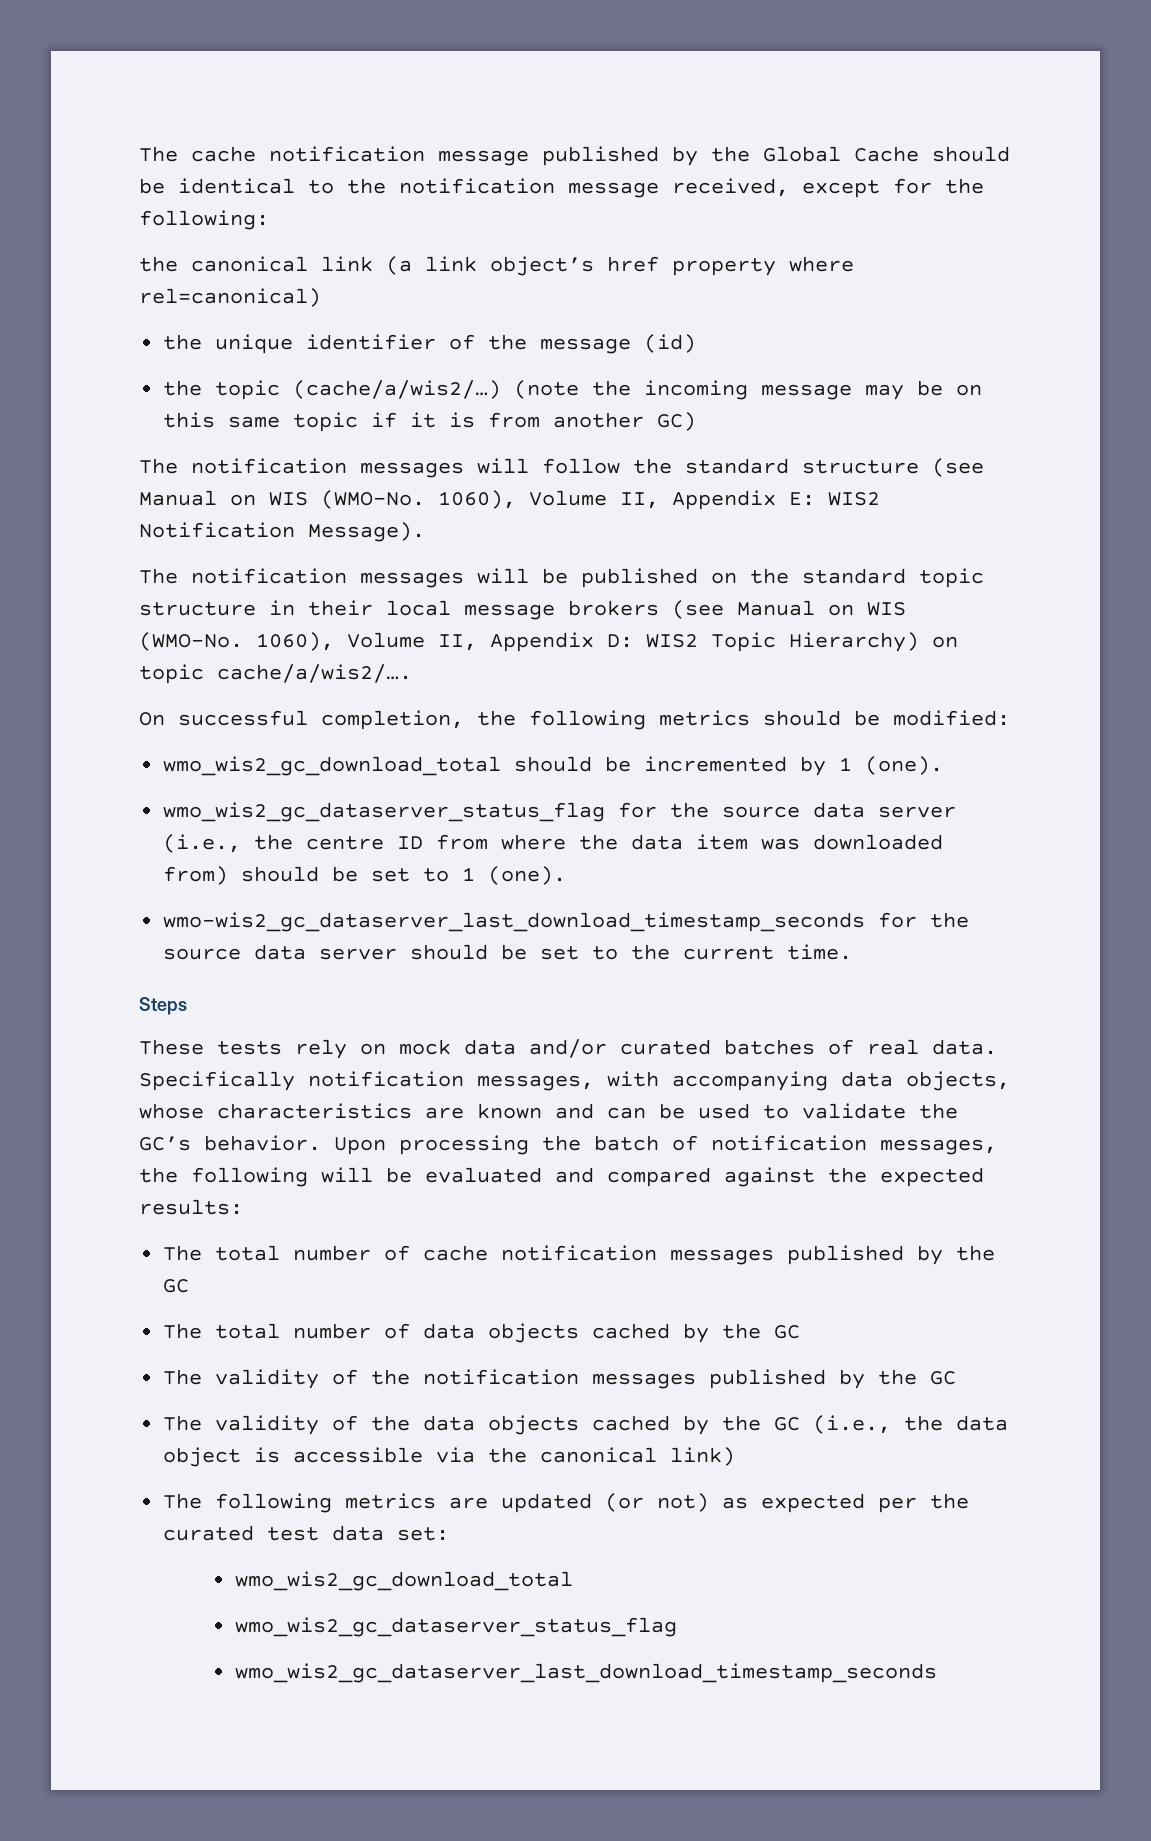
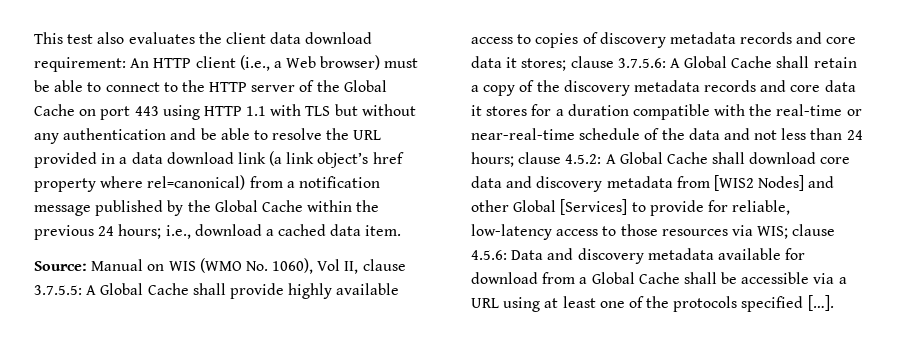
[139,146,1010,166] [139,178,984,198] [139,210,269,230] [139,256,308,272] The cache notification message published by the Global Cache should be identical to the notification message received, except for the following: // the canonical -> [34,32,373,44] [34,55,419,72] [34,80,387,92] [34,104,416,120] [34,128,382,144] [34,152,234,168] This test also evaluates the client data download requirement: An HTTP client (i.e., a Web browser) must be able to connect to the HTTP server of the Global Cache on port 443 using HTTP 1.1 with TLS but without any authentication and be able to resolve the URL provided in a data download
[163,334,697,354] [163,380,983,400] [163,412,697,432] [139,458,984,478] [139,490,880,510] [139,522,425,542] [139,568,984,588] [139,600,906,620] [139,632,958,652] [139,664,412,684] [139,710,1010,730] [163,756,944,776] [163,802,957,822] [163,834,944,853] [163,866,567,885] [163,912,970,932] [163,944,853,960] [139,997,187,1015] [139,1039,997,1059] [139,1071,1010,1091] [139,1103,958,1119] [139,1135,997,1155] [139,1167,984,1187] [139,1199,243,1215] [163,1245,996,1265] [163,1279,190,1293] [163,1323,801,1343] [163,1369,957,1389] [163,1415,1009,1435] [163,1447,736,1467] [163,1493,970,1513] [163,1525,450,1541] [234,1571,573,1591] [234,1617,677,1637] [234,1663,937,1683] // the unique identifier of the message (id) // the topic (cache/a/wis2/…) (note the incoming message may be on this same topic if it is from another GC) // The notification messages will follow the standard structure (see Manual on WIS (WMO-No. 1060), Volume II, Appendix E: WIS2 Notification Message). // The notification messages will be published on the standard topic structure in their local message brokers (see Manual on WIS (WMO-No. 1060), Volume II, Appendix D: WIS2 Topic Hierarchy) on topic cache/a/wis2/…. // On successful completion, the following metrics should be modified: // wmo_wis2_gc_download_total should be incremented by 1 (one). // wmo_wis2_gc_dataserver_status_flag for the source data server (i.e., the centre ID from where the data item was downloaded from) should be set to 1 (one). // wmo-wis2_gc_dataserver_last_download_timestamp_seconds for the source data server should be set to the current time. // Steps // These tests rely on mock data and/or curated batches of real data. Specifically notification messages, with accompanying data objects, whose characteristics are known and can be used to validate the GC’s behavior. Upon processing the batch of notification messages, the following will be evaluated and compared against the expected results: // The total number of cache notification messages published by the GC // The total number of data objects cached by the GC // The validity of the notification messages published by the GC // The validity of the data objects cached by the GC (i.e., the data object is accessible via the canonical link) // The following metrics are updated (or not) as expected per the curated test data set: // wmo_wis2_gc_download_total // wmo_wis2_gc_dataserver_status_flag // wmo_wis2_gc_dataserver_last_download_timestamp_seconds -> [249,176,380,188] [34,200,380,216] [34,224,402,240] [34,258,406,274] [34,283,400,299] [471,32,857,48] [471,56,857,71] [471,80,856,96] [471,104,862,120] [471,128,863,140] [471,152,851,167] [471,175,835,192] [471,199,791,216] [471,224,836,240] [471,248,806,264] [471,272,847,284] [471,295,834,312] from a notification message published by the Global Cache within the previous 24 hours; i.e., download a cached data item. // Source: Manual on WIS (WMO No. 1060), Vol II, clause 3.7.5.5: A Global Cache shall provide highly available access to copies of discovery metadata records and core data it stores; clause 3.7.5.6: A Global Cache shall retain a copy of the discovery metadata records and core data it stores for a duration compatible with the real-time or near-real-time schedule of the data and not less than 24 hours; clause 4.5.2: A Global Cache shall download core data and discovery metadata from [WIS2 Nodes] and other Global [Services] to provide for reliable, low-latency access to those resources via WIS; clause 4.5.6: Data and discovery metadata available for download from a Global Cache shall be accessible via a URL using at least one of the protocols specified […].

